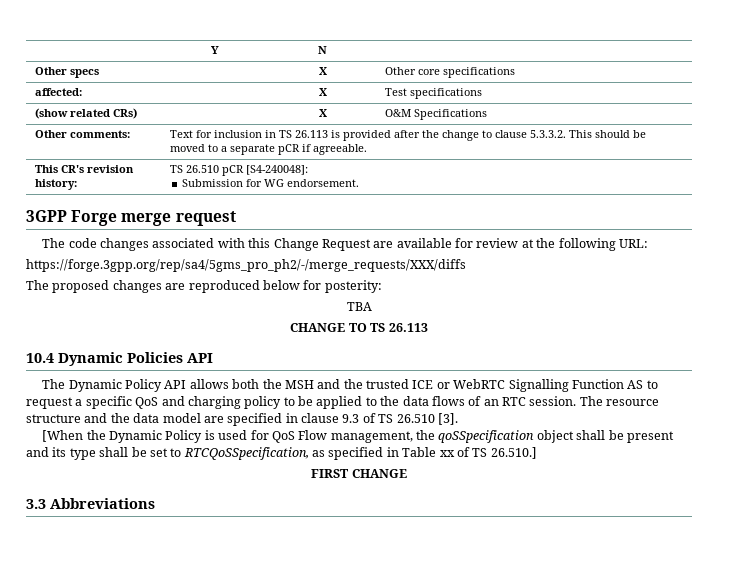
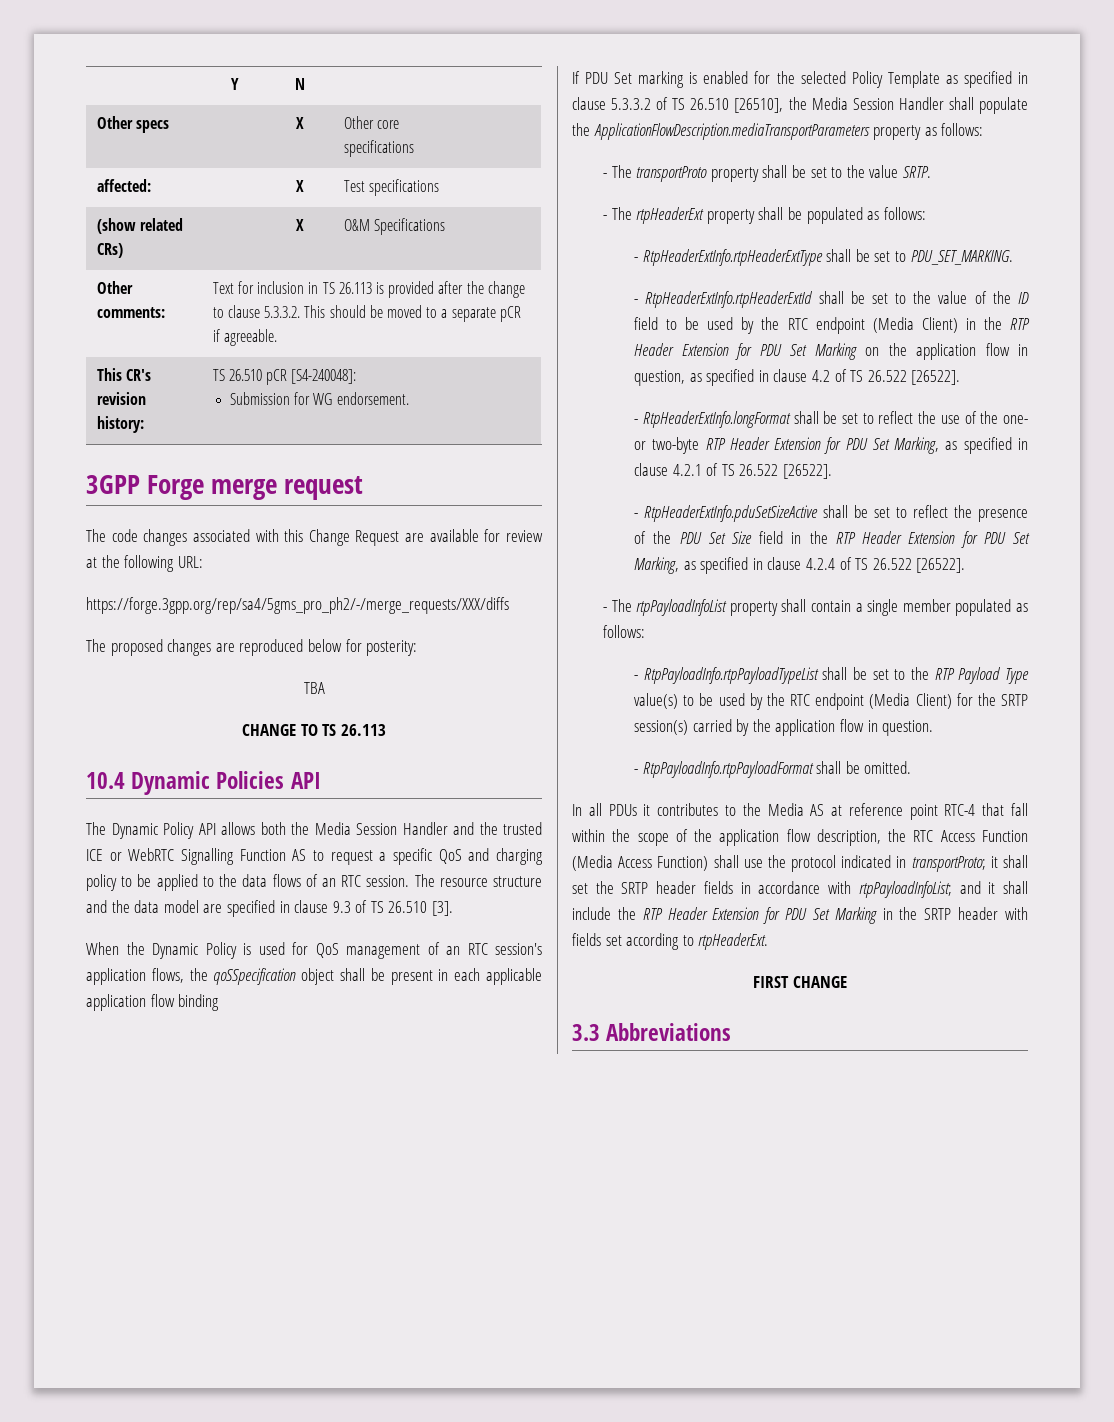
[284,380,314,389] MSH -> [314,822,448,835] Media Session Handler
[42,430,84,442] [When -> [86,942,119,955] When
[298,430,413,443] Flow management, -> [346,942,542,959] [86,968,184,985] management of an RTC session's application flows,
[26,447,537,460] and its type shall be set to RTCQoSSpecification, as specified in Table xx of TS 26.510.] -> [438,968,542,985] [86,994,220,1011] [572,71,1028,88] [572,97,1028,114] [572,123,984,140] [603,165,931,182] [603,207,926,224] [634,249,1013,266] [634,291,1029,308] [634,317,1030,334] [634,343,1028,360] [634,369,961,386] [634,411,1028,428] [634,437,1028,454] [634,463,833,479] [634,505,1028,522] [634,531,1030,548] [634,557,966,574] [603,599,1028,616] [603,625,646,638] [634,667,1029,684] [634,693,1028,710] [634,719,934,736] [634,761,912,778] [572,803,1028,820] [572,829,1028,846] [572,855,1028,872] [572,881,1028,898] [572,907,1028,924] [572,933,769,950] in each applicable application flow binding // If PDU Set marking is enabled for the selected Policy Template as specified in clause 5.3.3.2 of TS 26.510 [26510], the Media Session Handler shall populate the ApplicationFlowDescription.mediaTransportParameters property as follows: // - The transportProto property shall be set to the value SRTP. // - The rtpHeaderExt property shall be populated as follows: // - RtpHeaderExtInfo.rtpHeaderExtType shall be set to PDU_SET_MARKING. // - RtpHeaderExtInfo.rtpHeaderExtId shall be set to the value of the ID field to be used by the RTC endpoint (Media Client) in the RTP Header Extension for PDU Set Marking on the application flow in question, as specified in clause 4.2 of TS 26.522 [26522]. // - RtpHeaderExtInfo.longFormat shall be set to reflect the use of the one- or two-byte RTP Header Extension for PDU Set Marking, as specified in clause 4.2.1 of TS 26.522 [26522]. // - RtpHeaderExtInfo.pduSetSizeActive shall be set to reflect the presence of the PDU Set Size field in the RTP Header Extension for PDU Set Marking, as specified in clause 4.2.4 of TS 26.522 [26522]. // - The rtpPayloadInfoList property shall contain a single member populated as follows: // - RtpPayloadInfo.rtpPayloadTypeList shall be set to the RTP Payload Type value(s) to be used by the RTC endpoint (Media Client) for the SRTP session(s) carried by the application flow in question. // - RtpPayloadInfo.rtpPayloadFormat shall be omitted. // In all PDUs it contributes to the Media AS at reference point RTC-4 that fall within the scope of the application flow description, the RTC Access Function (Media Access Function) shall use the protocol indicated in transportProto; it shall set the SRTP header fields in accordance with rtpPayloadInfoList; and it shall include the RTP Header Extension for PDU Set Marking in the SRTP header with fields set according to rtpHeaderExt.

